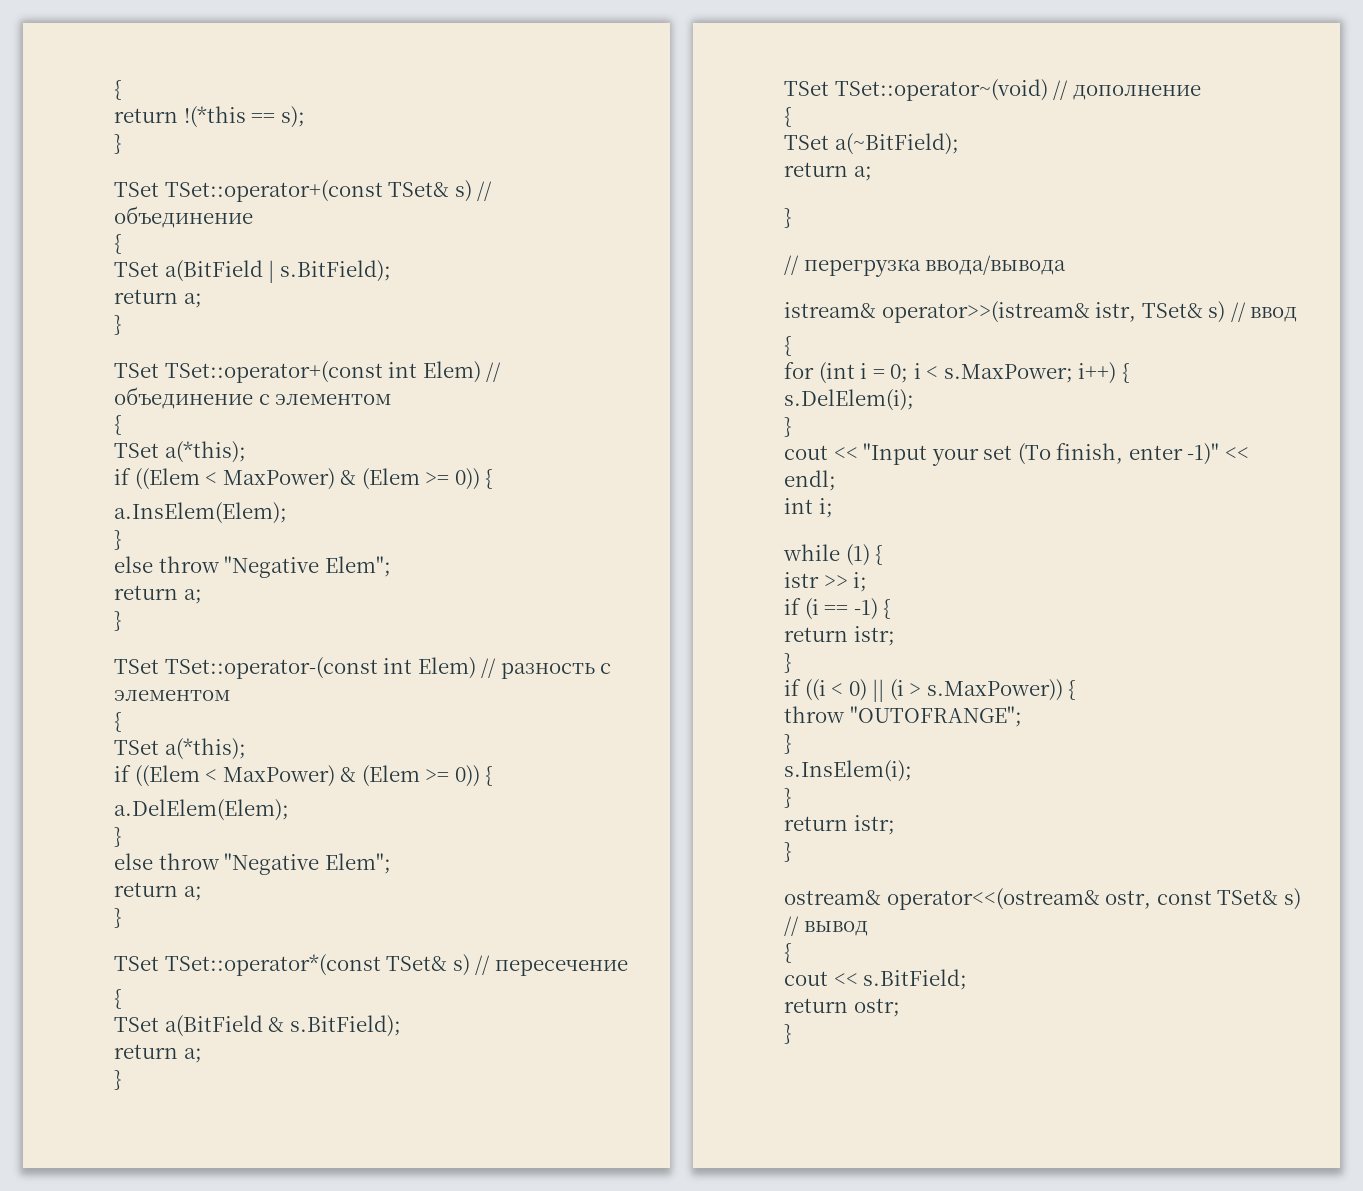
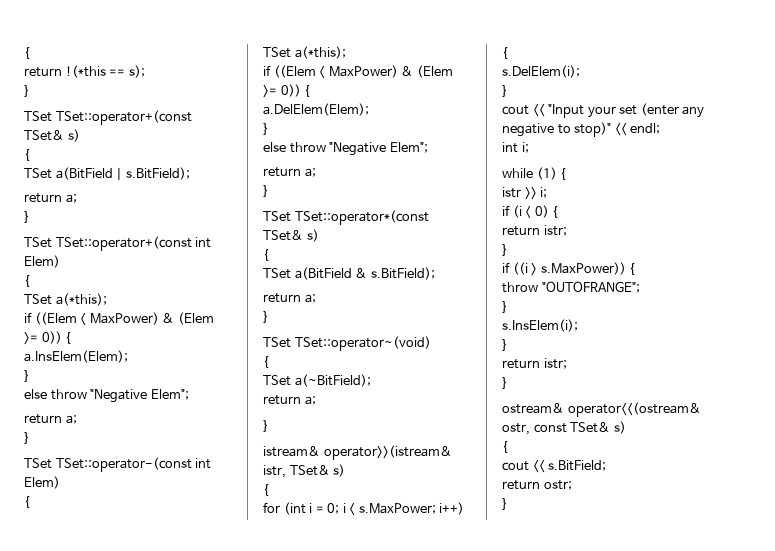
[477,181,493,201] [114,206,253,228] // объединение -> (80, 135) none
[486,362,502,382] [114,387,392,409] // объединение с элементом -> (60, 261) none
[481,658,612,679] [114,690,230,701] // разность с элементом -> (60, 482) none
[475,955,628,976] // пересечение -> (319, 235) none
[1053,80,1201,100] // дополнение -> (431, 343) none
[784,255,1067,277] // // перегрузка ввода/вывода -> (269, 426) none
[1230,302,1298,322] // ввод -> (346, 470) none
[1017,443,1220,465] (To finish, enter -1)" -> [640,103,705,118] [502,122,612,137] (enter any negative to stop)"
[824,598,878,620] == -1) -> [525,205,549,219] < 0)
[831,679,904,702] < 0) || (i -> (528, 268) none
[784,916,868,936] // вывод -> (626, 427) none

